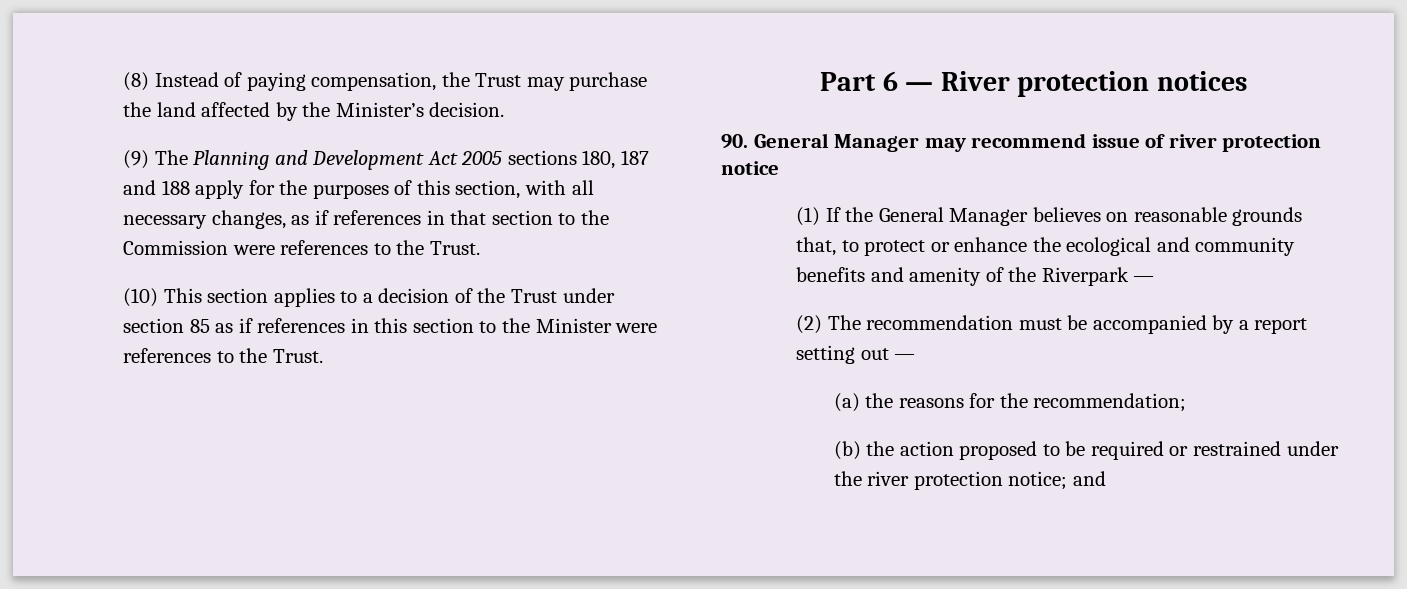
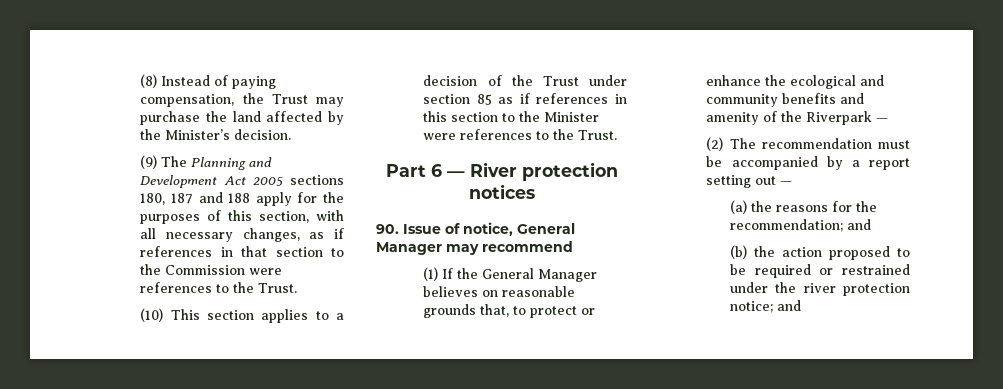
(748, 141) none -> [403,222,513,236] Issue of notice,
[1091,134,1322,152] [721,161,779,175] issue of river protection notice -> (573, 246) none
(1187, 402) none -> [846,219,871,230] and

